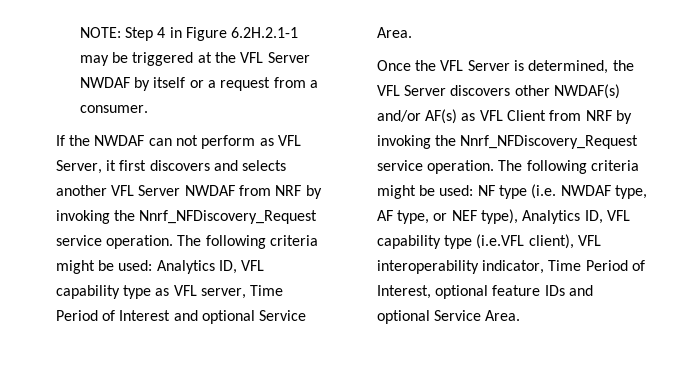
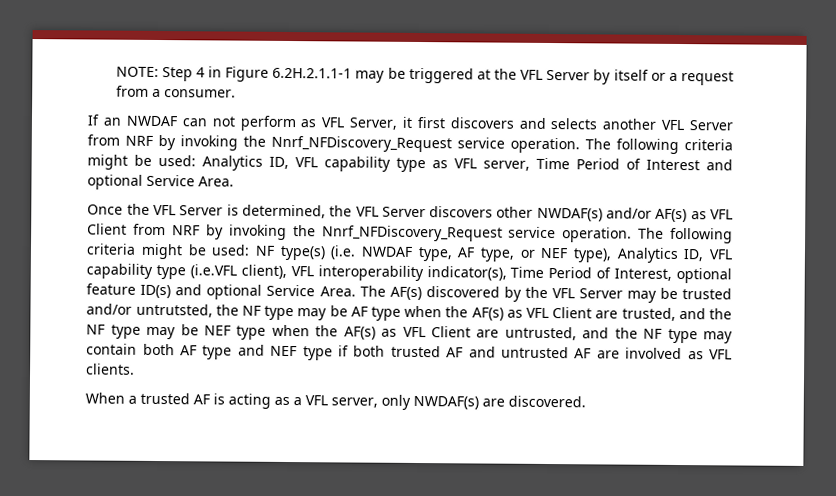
[231,27,299,38] 6.2H.2.1-1 -> [272,67,353,79] 6.2H.2.1.1-1
[79,77,130,88] NWDAF -> (591, 75) none
[69,135,91,146] the -> [103,117,122,126] an
[184,185,235,196] NWDAF -> (733, 125) none
[499,185,528,199] type -> [279,245,326,261] type(s)
[482,260,545,274] indicator, -> [426,266,507,281] indicator(s),
[544,285,594,296] [376,310,521,324] IDs and optional Service Area. -> [140,284,732,303] [86,303,732,321] [86,324,734,344] [86,343,732,361] [86,363,136,375] [85,392,587,410] ID(s) and optional Service Area. The AF(s) discovered by the VFL Server may be trusted and/or untrutsted, the NF type may be AF type when the AF(s) as VFL Client are trusted, and the NF type may be NEF type when the AF(s) as VFL Client are untrusted, and the NF type may contain both AF type and NEF type if both trusted AF and untrusted AF are involved as VFL clients. // When a trusted AF is acting as a VFL server, only NWDAF(s) are discovered.

